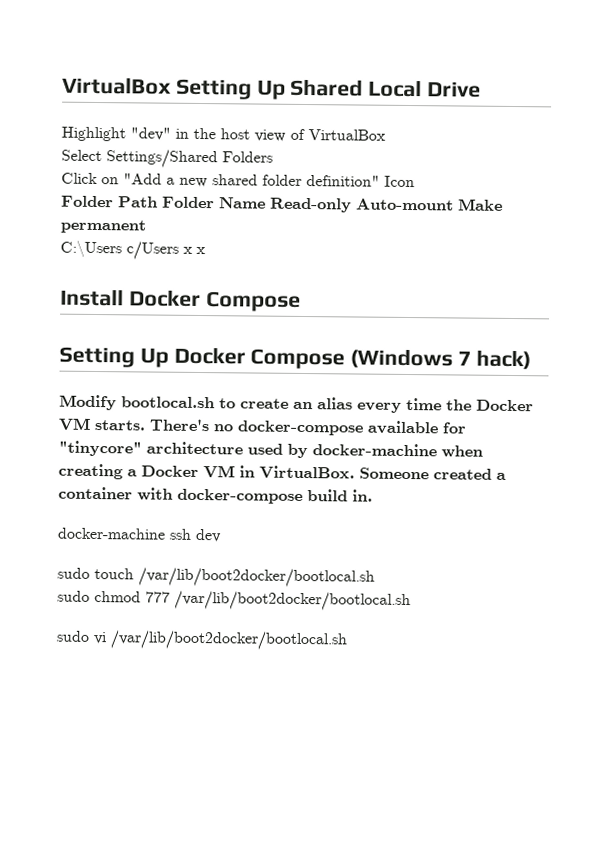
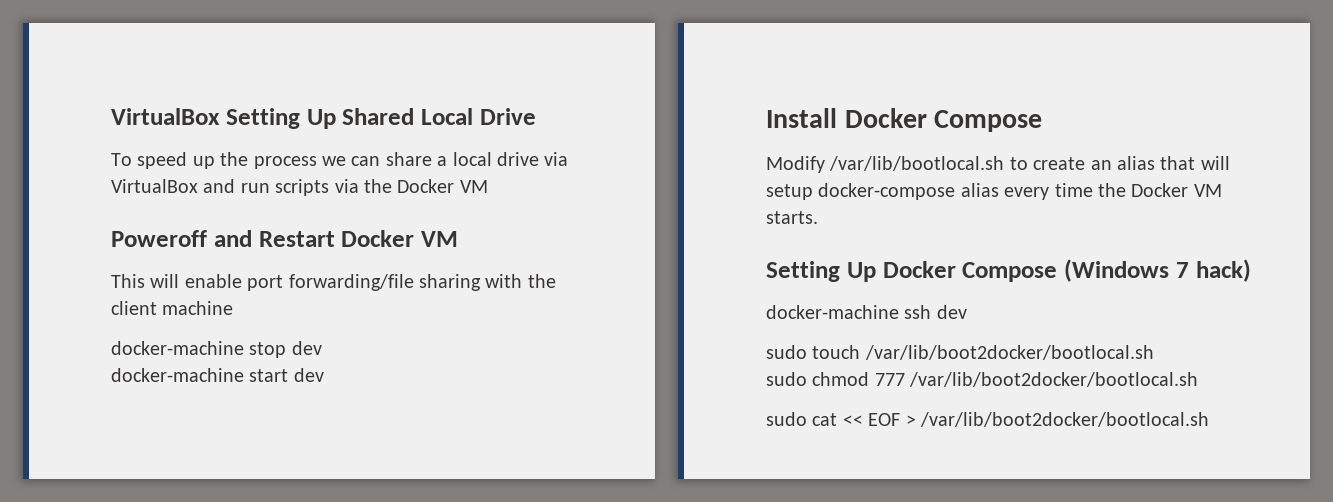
[61,126,386,142] [61,149,273,169] [61,172,415,188] [61,195,503,213] [60,219,146,234] [60,240,206,260] [60,288,301,312] Highlight "dev" in the host view of VirtualBox // Select Settings/Shared Folders // Click on "Add a new shared folder definition" Icon // Folder Path Folder Name Read-only Auto-mount Make permanent // C:\Users c/Users x x // Install Docker Compose -> [111,152,569,169] [111,179,488,196] [111,230,458,247] [111,274,556,291] [111,301,234,315] [111,341,322,358] [111,368,324,382] [766,108,1043,132] [766,156,1230,173] [766,183,1222,200] [766,211,818,224] To speed up the process we can share a local drive via VirtualBox and run scripts via the Docker VM // Poweroff and Restart Docker VM // This will enable port forwarding/file sharing with the client machine // docker-machine stop dev // docker-machine start dev // Install Docker Compose // Modify /var/lib/bootlocal.sh to create an alias that will setup docker-compose alias every time the Docker VM starts.
[59,394,534,413] [58,417,467,436] [58,440,483,459] [58,463,506,480] [58,486,373,504] // Modify bootlocal.sh to create an alias every time the Docker VM starts. There's no docker-compose available for "tinycore" architecture used by docker-machine when creating a Docker VM in VirtualBox. Someone created a container with docker-compose build in. -> (1251, 270) none
[93,631,107,645] vi -> [812,413,916,426] cat << EOF >

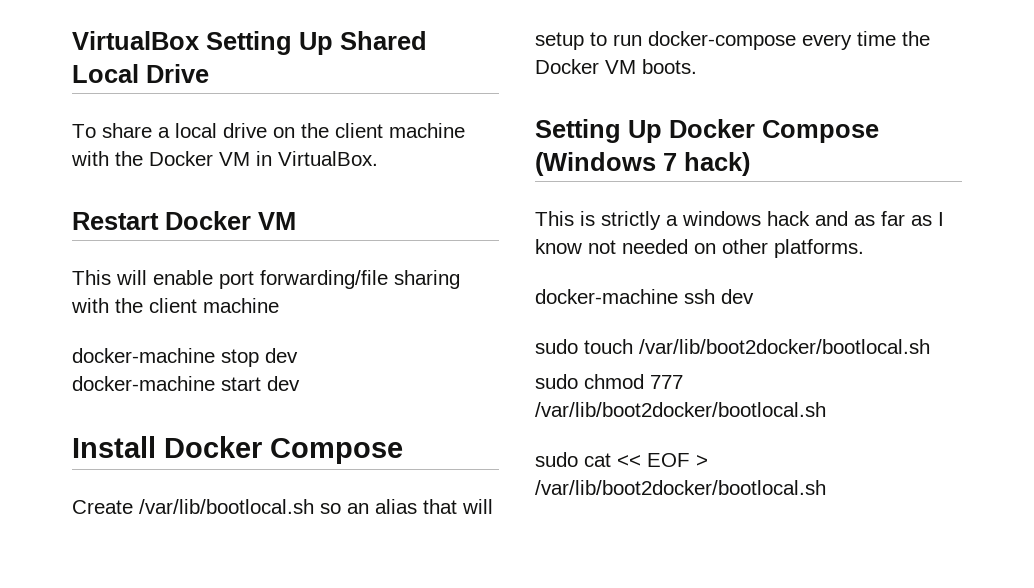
[137,152,569,169] [111,179,488,196] [111,230,252,247] speed up the process we can share a local drive via VirtualBox and run scripts via the Docker VM // Poweroff and -> [102,123,465,138] [71,151,378,166] share a local drive on the client machine with the Docker VM in VirtualBox. //
[766,156,1086,173] Modify /var/lib/bootlocal.sh to create -> [72,499,341,514] Create /var/lib/bootlocal.sh so
[818,183,999,200] docker-compose alias -> [590,31,796,50] to run docker-compose
[766,211,818,224] starts. -> [642,59,697,74] boots.
(1251, 270) none -> [535,211,944,230] [535,239,864,258] // This is strictly a windows hack and as far as I know not needed on other platforms.

